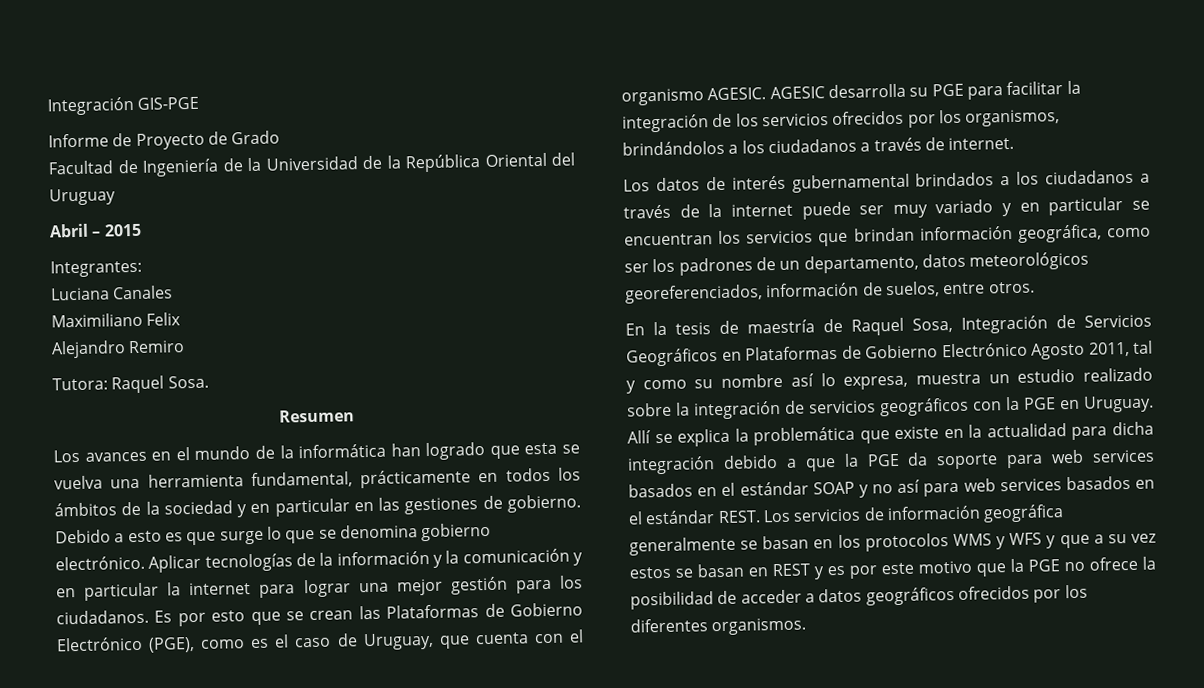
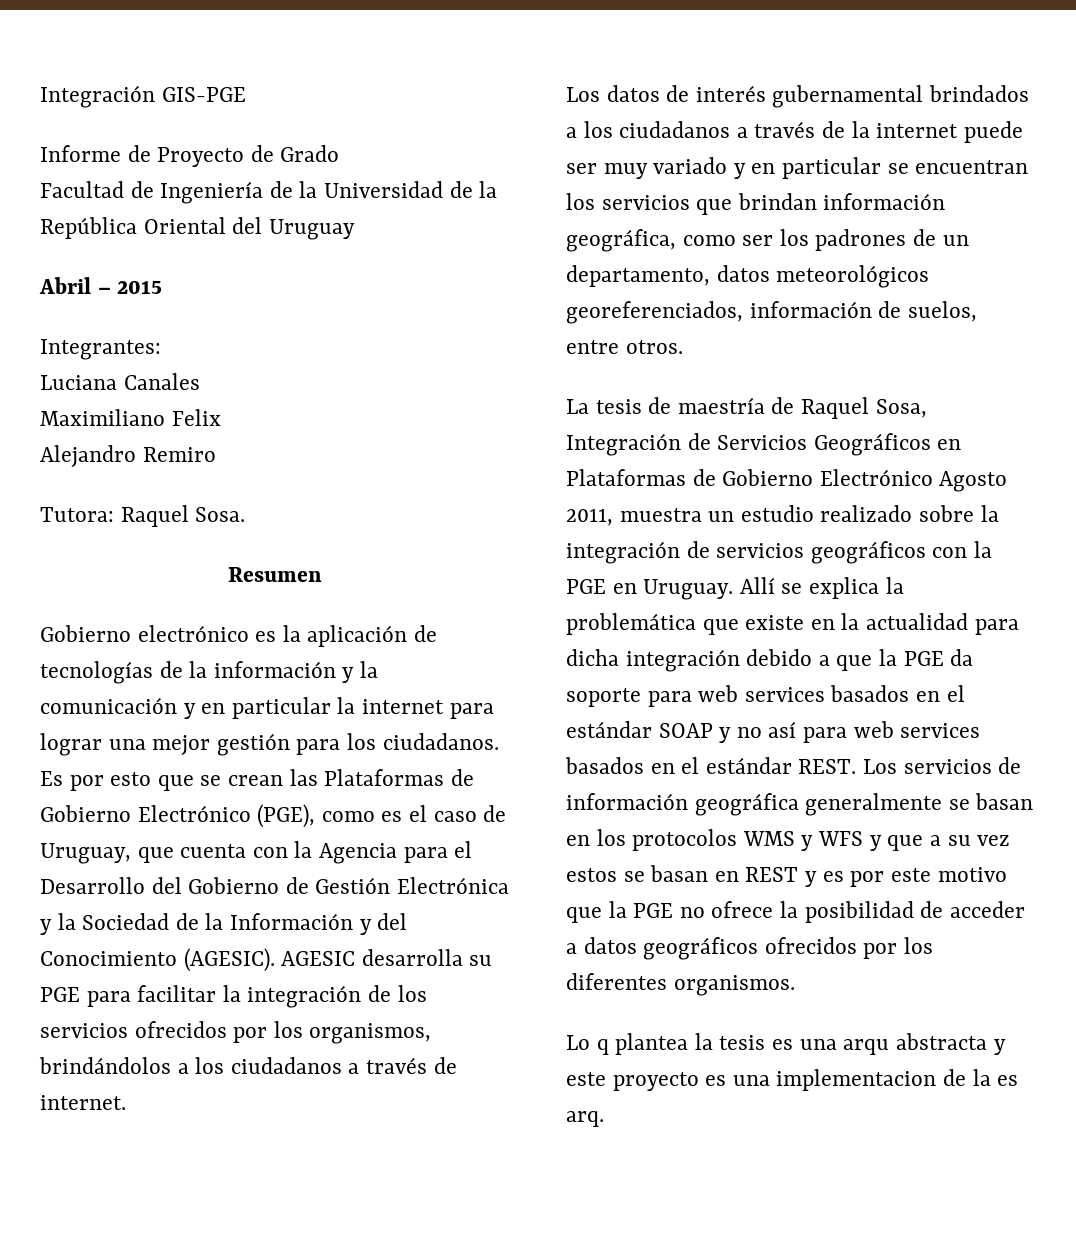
[53,442,580,463] [54,467,581,490] [54,494,581,518] [55,522,492,546] [55,554,202,573] Los avances en el mundo de la informática han logrado que esta se vuelva una herramienta fundamental, prácticamente en todos los ámbitos de la sociedad y en particular en las gestiones de gobierno. Debido a esto es que surge lo que se denomina gobierno electrónico. Aplicar -> [40,625,438,647] Gobierno electrónico es la aplicación de
[569,629,585,643] [621,87,767,106] el organismo AGESIC. -> [294,841,473,864] [40,877,510,894] [40,913,408,935] [40,948,275,972] la Agencia para el Desarrollo del Gobierno de Gestión Electrónica y la Sociedad de la Información y del Conocimiento (AGESIC).
[625,321,667,336] En la -> [566,399,589,414] La
[1133,340,1153,354] [626,373,909,394] tal y como su nombre así lo expresa, -> (613, 517) none
(807, 626) none -> [566,1033,1006,1055] [566,1069,1019,1091] [566,1111,604,1127] // Lo q plantea la tesis es una arqu abstracta y este proyecto es una implementacion de la es arq.

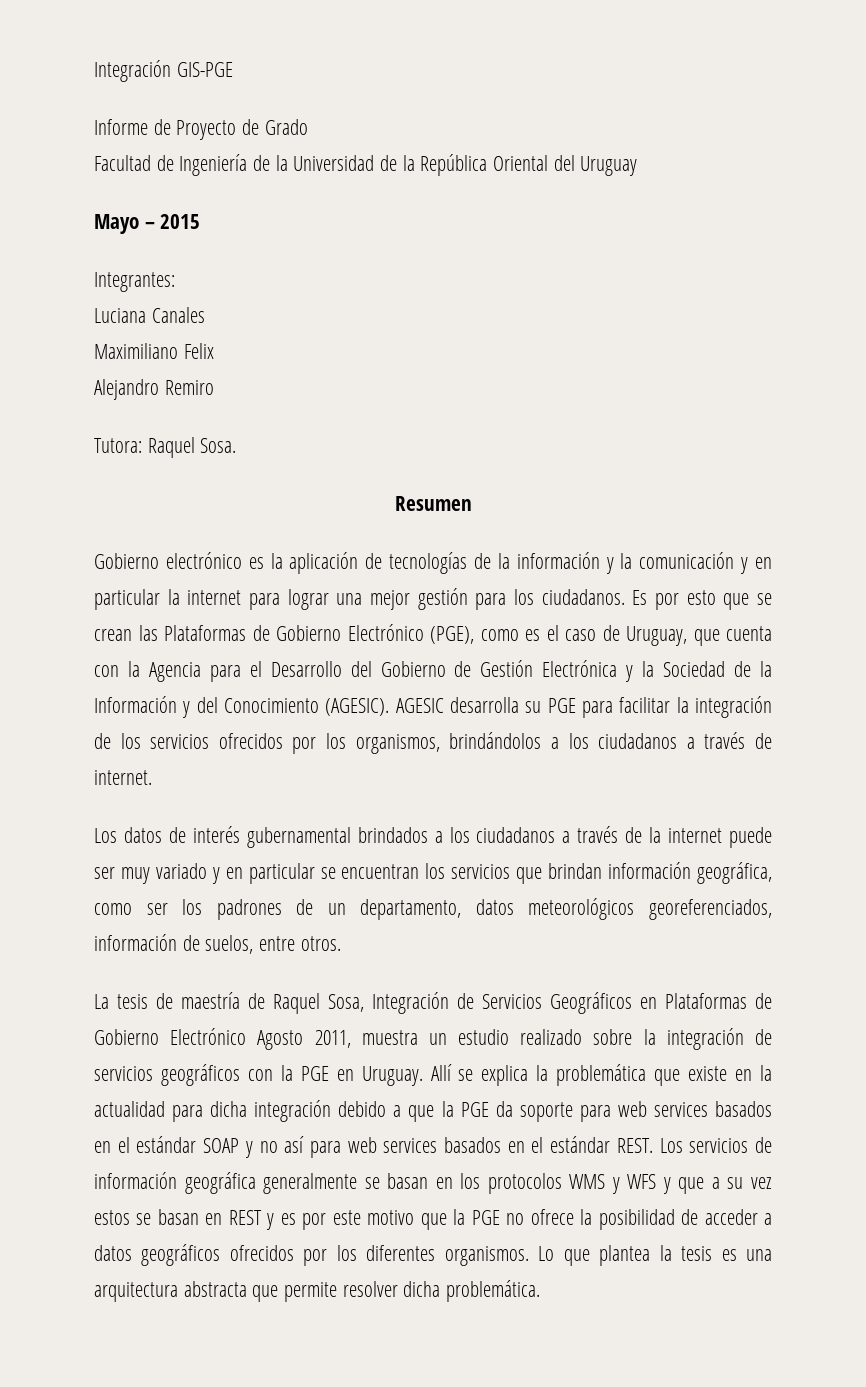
[39,277,91,294] Abril -> [94,214,139,234] Mayo
[566,1035,609,1055] // Lo q -> [538,1246,590,1266] Lo que
[843,1033,1006,1055] [566,1069,1019,1091] [566,1111,604,1127] arqu abstracta y este proyecto es una implementacion de la es arq. -> [94,1280,541,1302] arquitectura abstracta que permite resolver dicha problemática.

